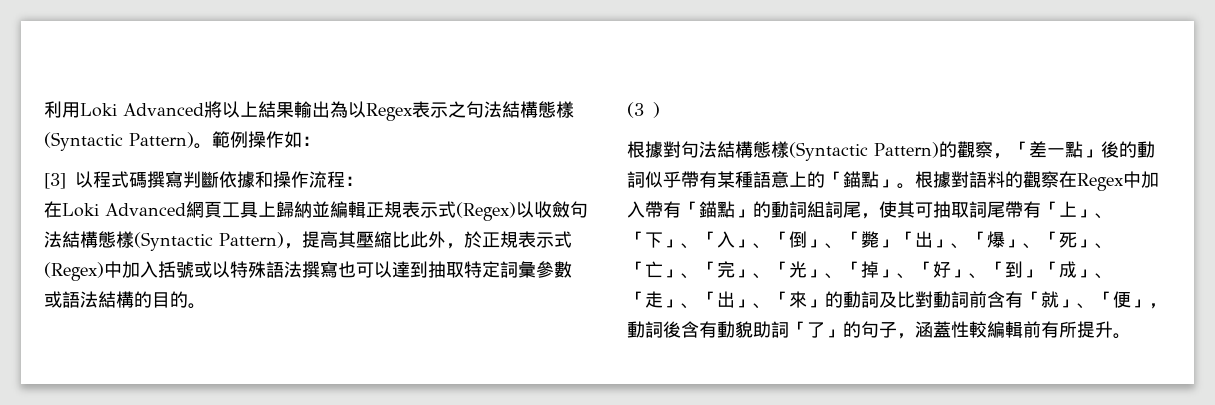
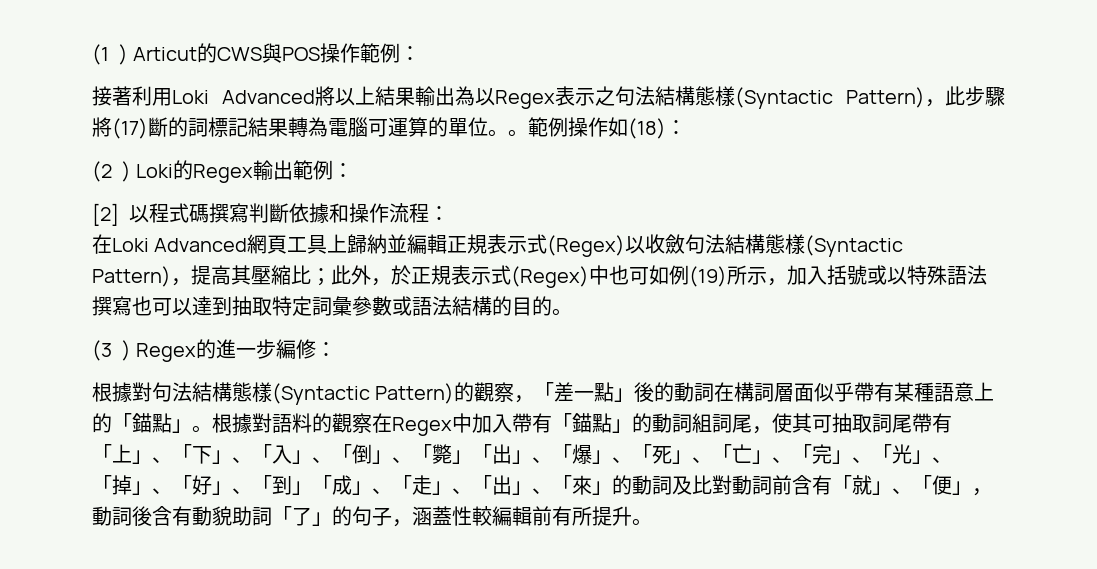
(44, 109) none -> [92,43,421,65] [92,86,132,106] (1 ) Articut的CWS與POS操作範例： // 接著
[194,131,320,149] [44,173,66,189] 。範例操作如： // [3] -> [925,86,1005,107] [92,117,686,139] [92,160,354,183] [92,203,119,226] ，此步驟將(17)斷的詞標記結果轉為電腦可運算的單位。。範例操作如(18)： // (2 ) Loki的Regex輸出範例： // [2]
(410, 239) none -> [311,268,331,286] ；
(122, 269) none -> [609,265,787,287] 也可如例(19)所示，
(660, 110) none -> [136,339,337,362] Regex的進一步編修：
(645, 179) none -> [714,382,815,402] 在構詞層面

